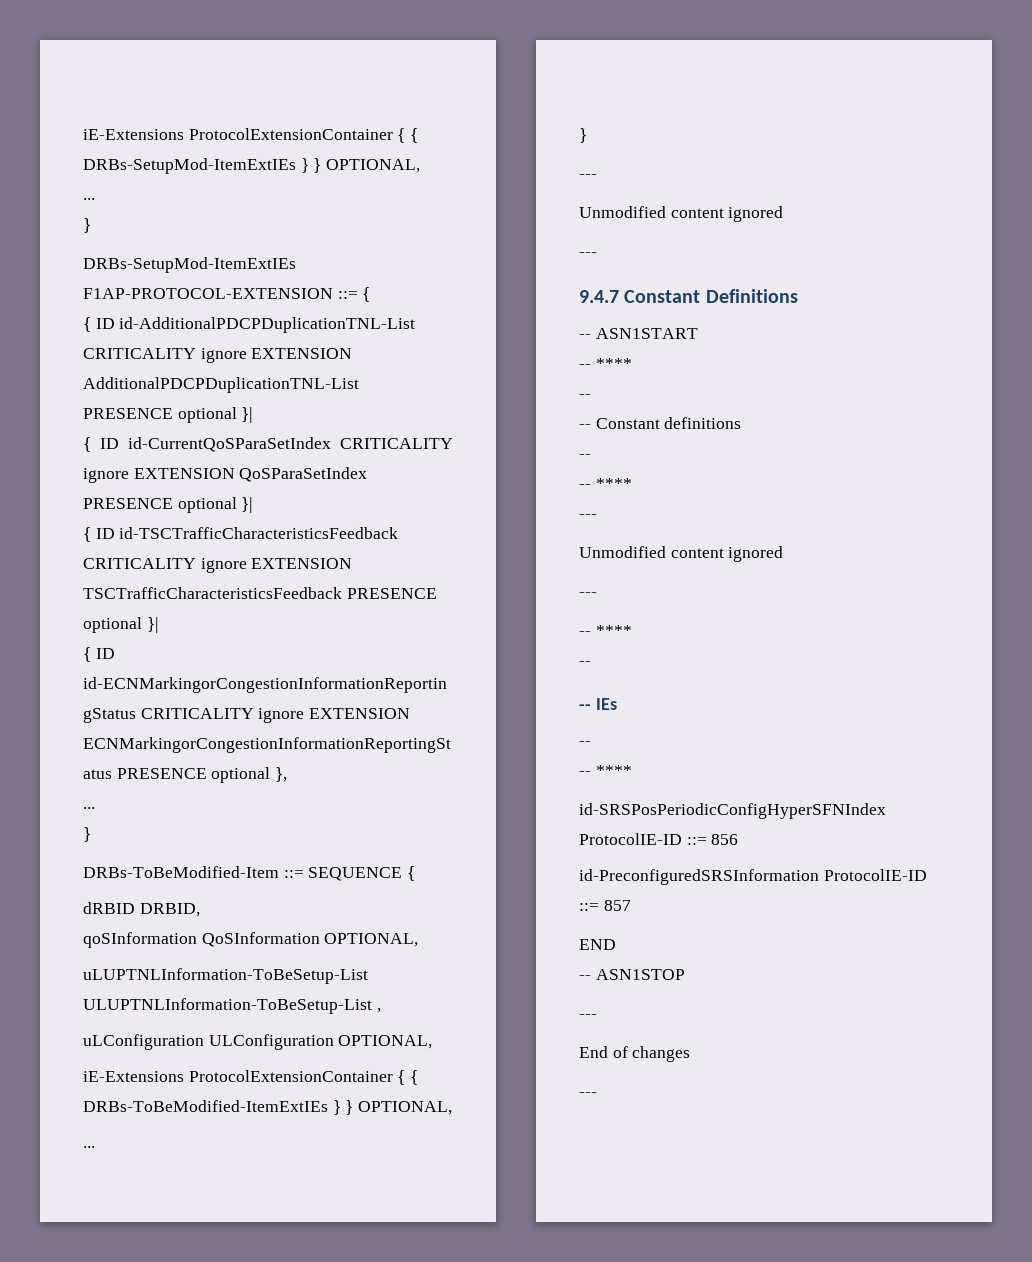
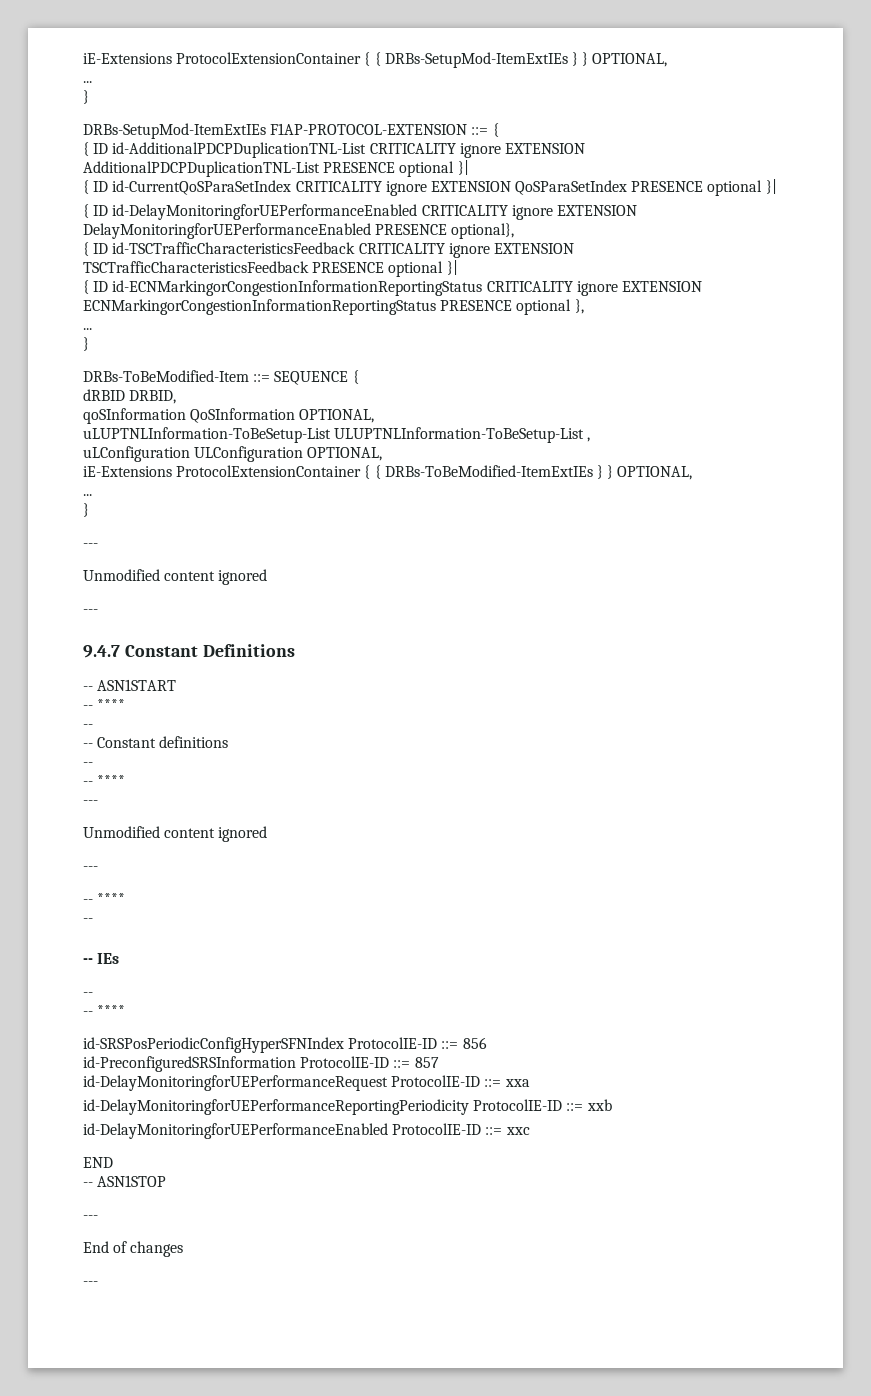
(254, 505) none -> [83,204,637,220] [83,223,515,239] // { ID id-DelayMonitoringforUEPerformanceEnabled CRITICALITY ignore EXTENSION DelayMonitoringforUEPerformanceEnabled PRESENCE optional},
(631, 905) none -> [83,1075,530,1091] [83,1099,612,1115] [83,1123,530,1139] // id-DelayMonitoringforUEPerformanceRequest ProtocolIE-ID ::= xxa // id-DelayMonitoringforUEPerformanceReportingPeriodicity ProtocolIE-ID ::= xxb // id-DelayMonitoringforUEPerformanceEnabled ProtocolIE-ID ::= xxc

